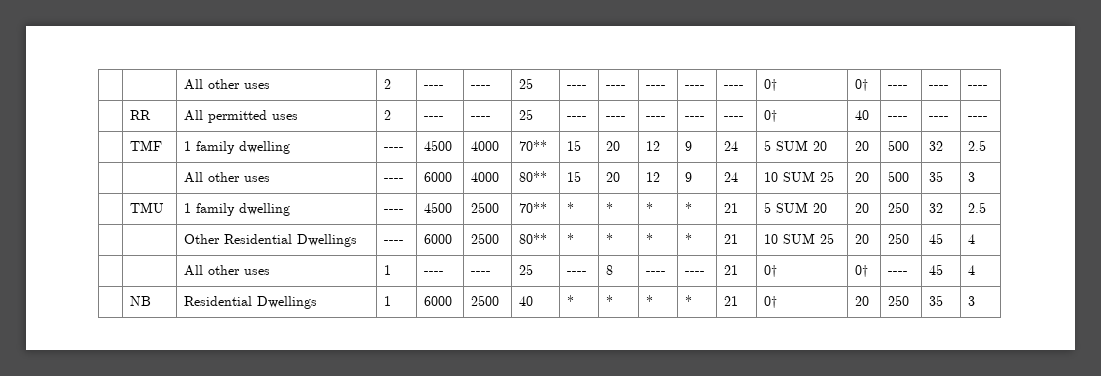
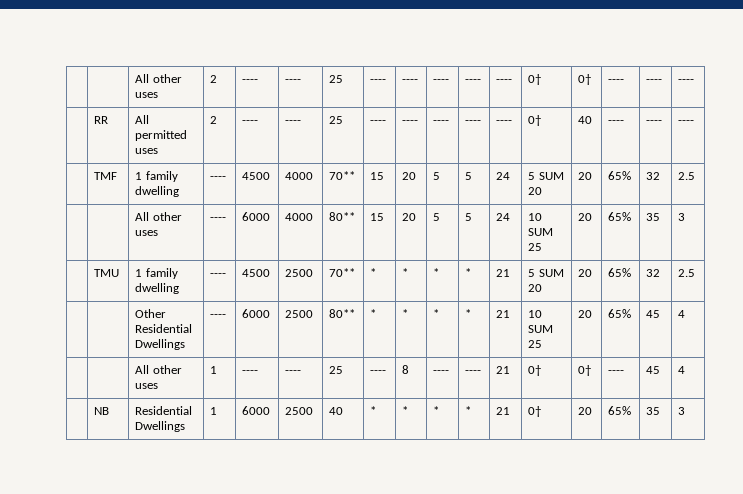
[646,141,661,151] [685,141,693,151] 12 | 9 -> [433,172,441,180] [465,172,473,180] 5 | 5
[888,140,910,151] 500 -> [608,171,632,180] 65%
[646,172,661,182] [685,172,693,182] 12 | 9 -> [433,213,441,221] [465,213,473,221] 5 | 5
[888,171,910,182] 500 -> [608,212,632,221] 65%
[888,202,910,213] 250 -> [608,268,632,277] 65%
[888,233,910,244] 250 -> [608,309,632,318] 65%
[888,295,910,306] 250 -> [608,406,632,415] 65%

